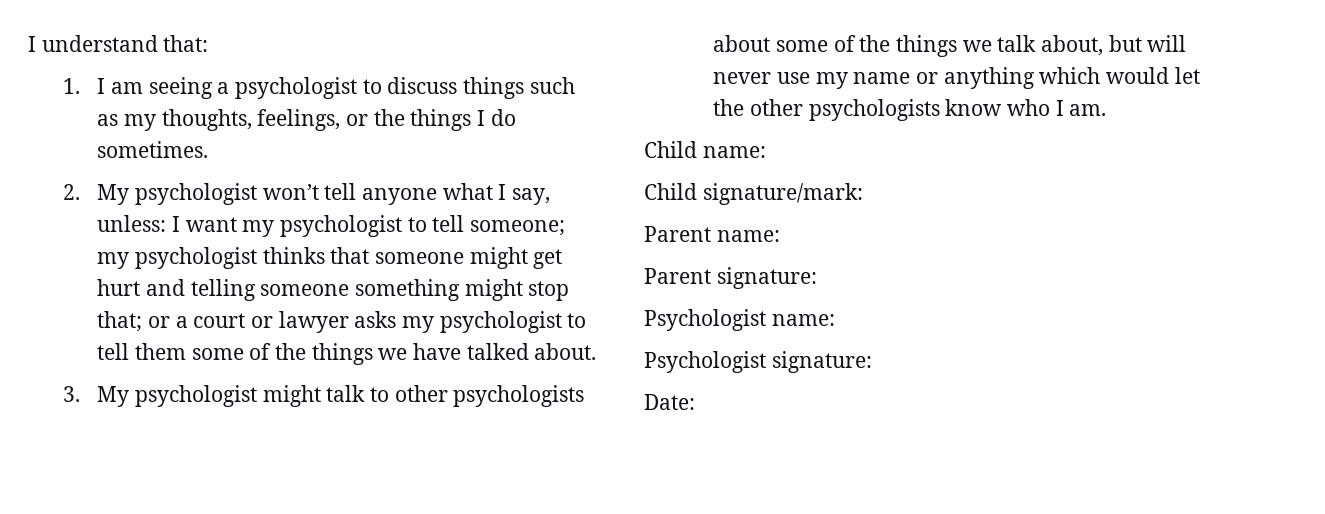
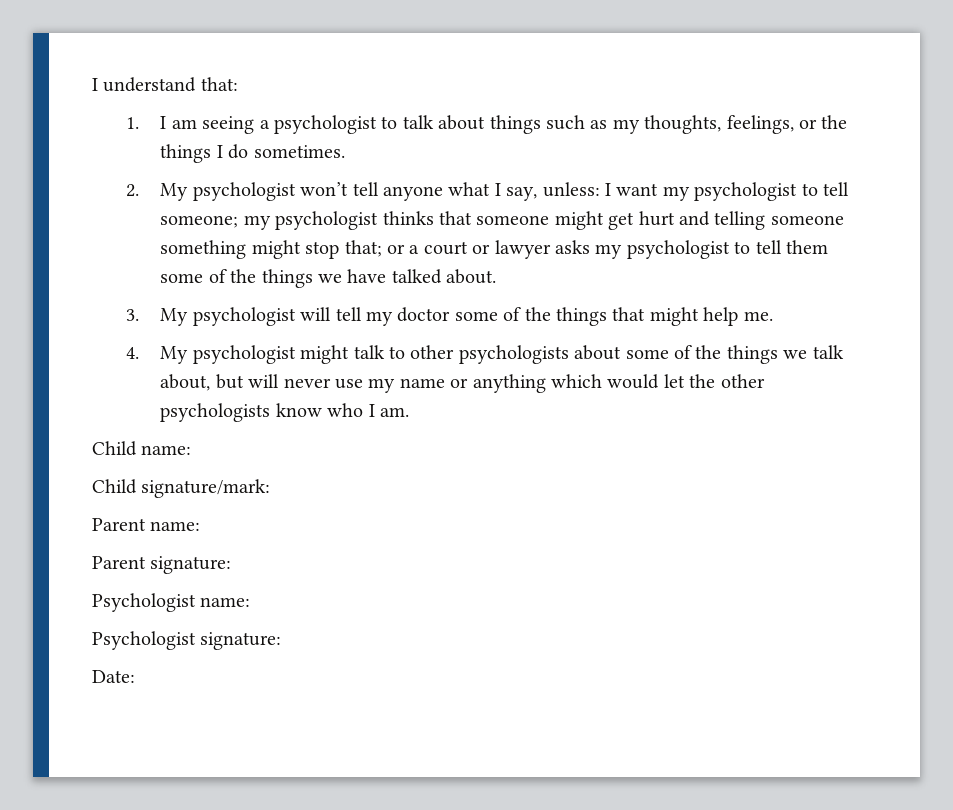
[387,77,458,94] discuss -> [402,115,486,130] talk about
(257, 396) none -> [300,307,773,326] [126,345,296,364] will tell my doctor some of the things that might help me. // 4. My psychologist

